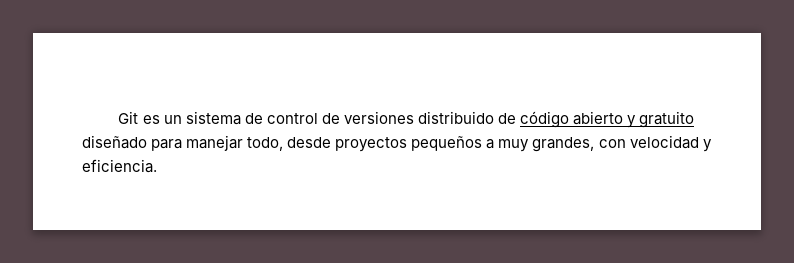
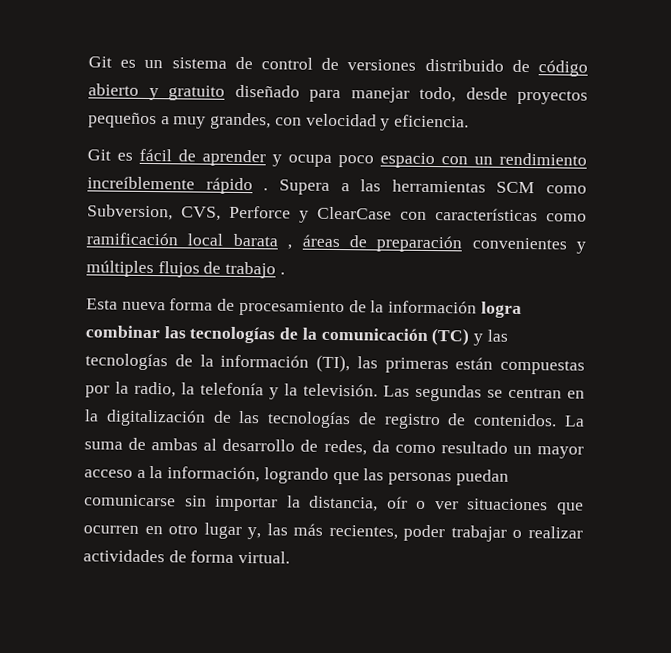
(157, 166) none -> [87,148,587,169] [87,176,587,195] [87,204,587,223] [86,232,586,254] [86,260,285,279] [86,298,522,318] [85,325,508,346] [85,353,585,375] [85,381,585,402] [84,409,585,430] [84,437,584,459] [84,466,509,486] [84,494,584,515] [83,522,583,542] [83,549,291,564] // Git es fácil de aprender y ocupa poco espacio con un rendimiento increíblemente rápido . Supera a las herramientas SCM como Subversion, CVS, Perforce y ClearCase con características como ramificación local barata , áreas de preparación convenientes y múltiples flujos de trabajo . // Esta nueva forma de procesamiento de la información logra combinar las tecnologías de la comunicación (TC) y las tecnologías de la información (TI), las primeras están compuestas por la radio, la telefonía y la televisión. Las segundas se centran en la digitalización de las tecnologías de registro de contenidos. La suma de ambas al desarrollo de redes, da como resultado un mayor acceso a la información, logrando que las personas puedan comunicarse sin importar la distancia, oír o ver situaciones que ocurren en otro lugar y, las más recientes, poder trabajar o realizar actividades de forma virtual.

